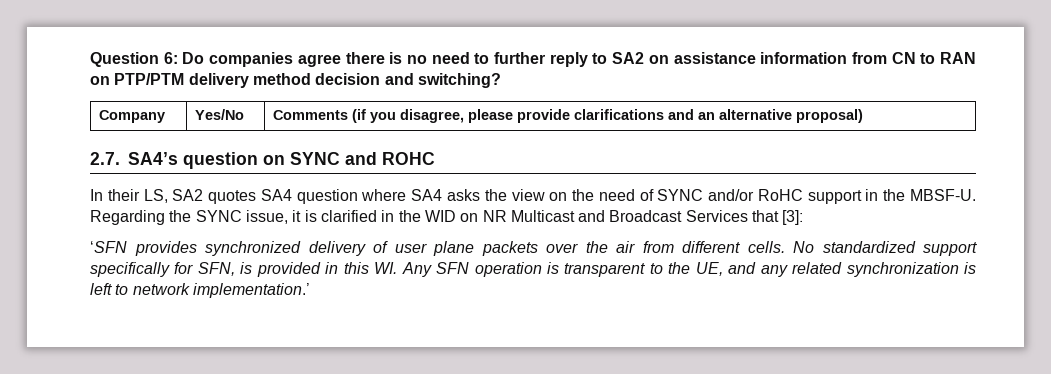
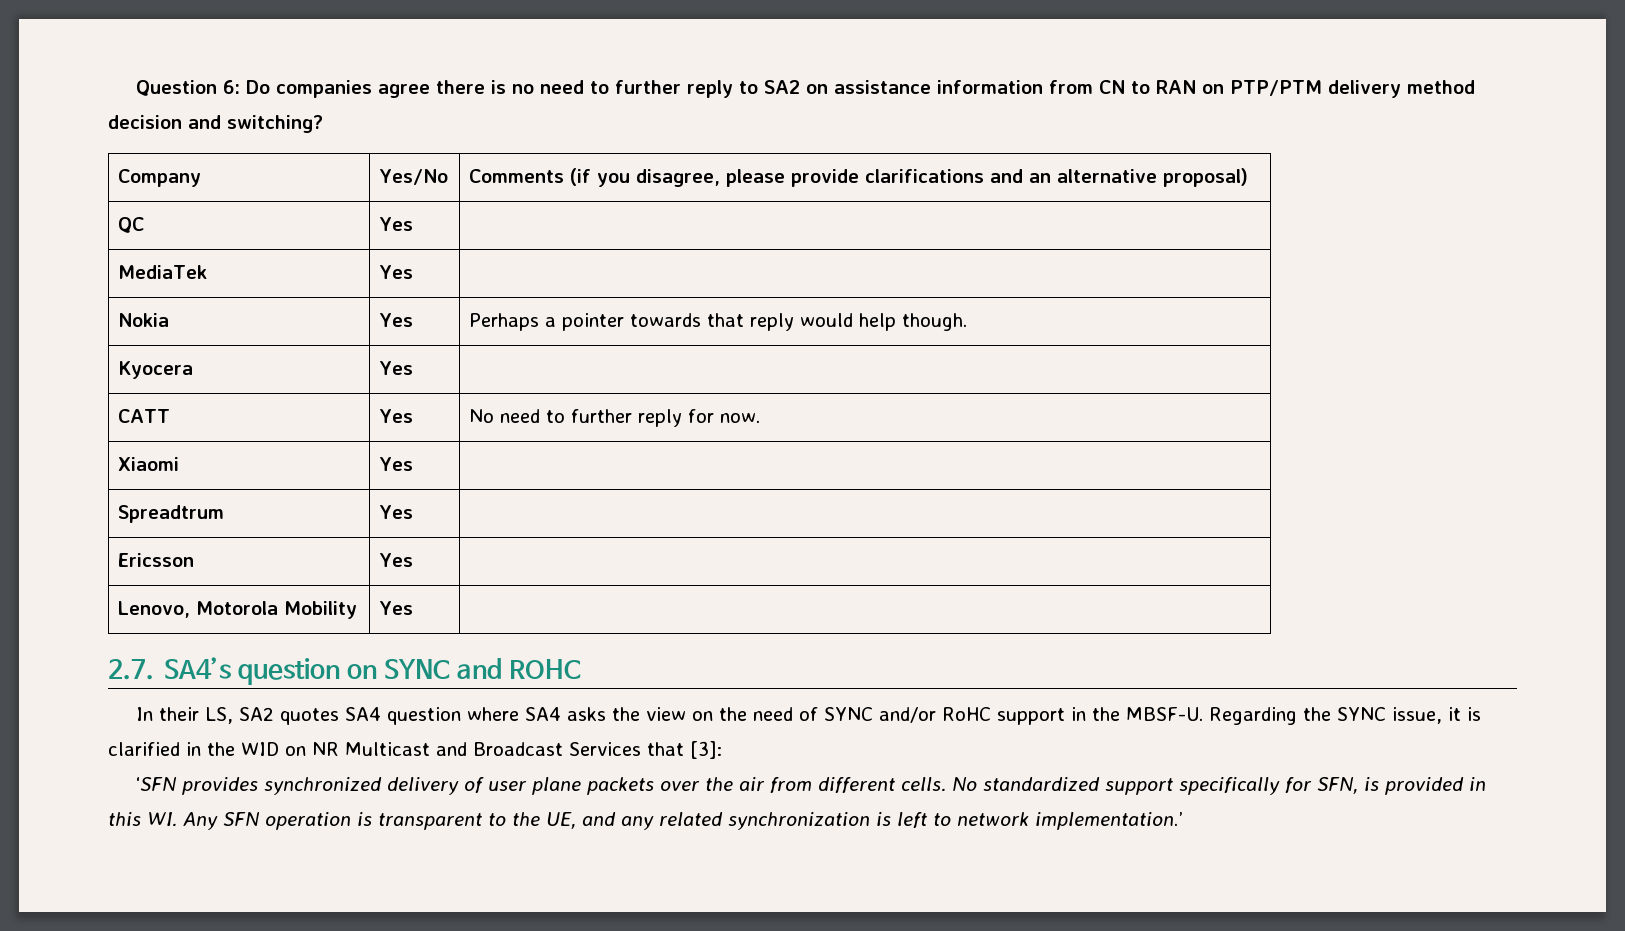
(863, 116) none -> [117,217,144,233] [378,217,413,231] [117,265,207,279] [378,265,413,279] [117,313,169,327] [378,313,413,327] [468,313,967,331] [117,361,193,379] [378,361,413,375] [117,409,170,423] [378,409,413,423] [468,409,760,427] [117,457,179,471] [378,457,413,471] [117,505,224,523] [378,505,413,519] [117,553,194,567] [378,553,413,567] [117,601,357,619] [378,601,413,615] // QC | Yes | // MediaTek | Yes | // Nokia | Yes | Perhaps a pointer towards that reply would help though. // Kyocera | Yes | // CATT | Yes | No need to further reply for now. // Xiaomi | Yes | // Spreadtrum | Yes | // Ericsson | Yes | // Lenovo, Motorola Mobility | Yes |

